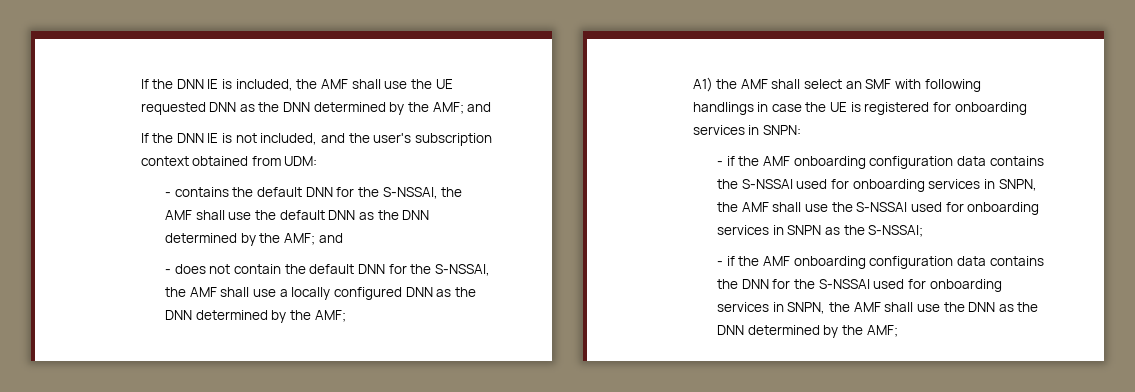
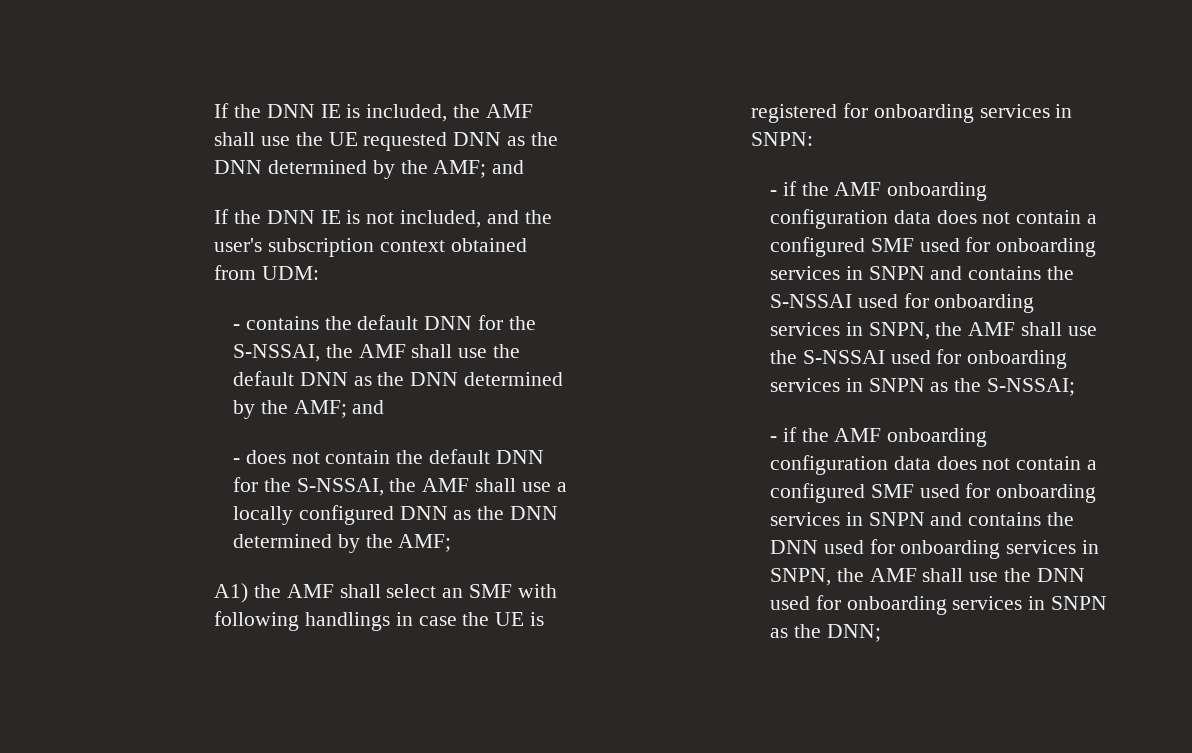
(986, 161) none -> [936,210,1097,224] [769,237,1097,257] [769,266,963,280] does not contain a configured SMF used for onboarding services in SNPN and
[989,256,1044,266] [716,279,870,289] contains the DNN for the S-NSSAI -> [936,456,1097,470] [769,483,1097,503] [769,512,1074,526] [769,540,818,554] does not contain a configured SMF used for onboarding services in SNPN and contains the DNN
[998,302,1039,312] [716,325,898,338] as the DNN determined by the AMF; -> [769,595,1107,615] [769,624,881,642] used for onboarding services in SNPN as the DNN;

